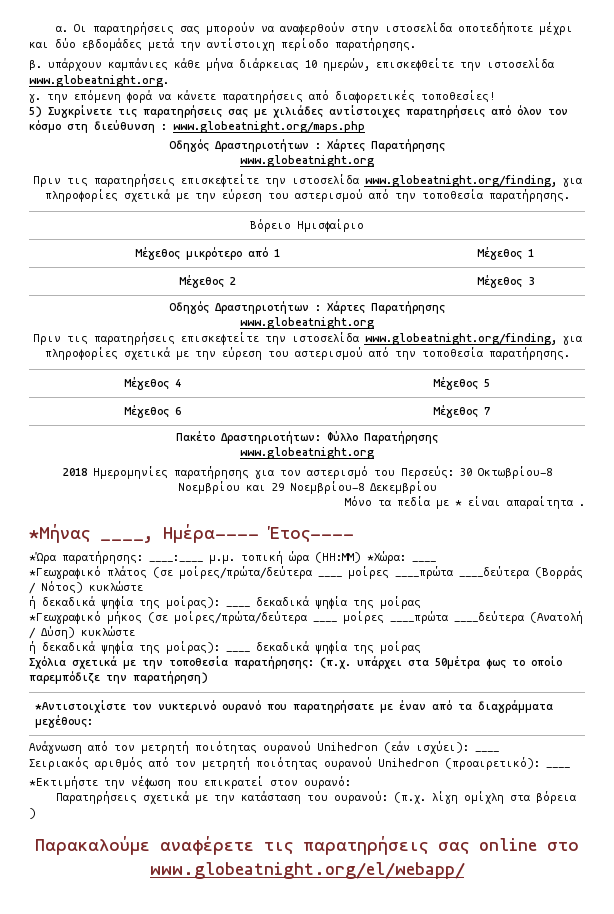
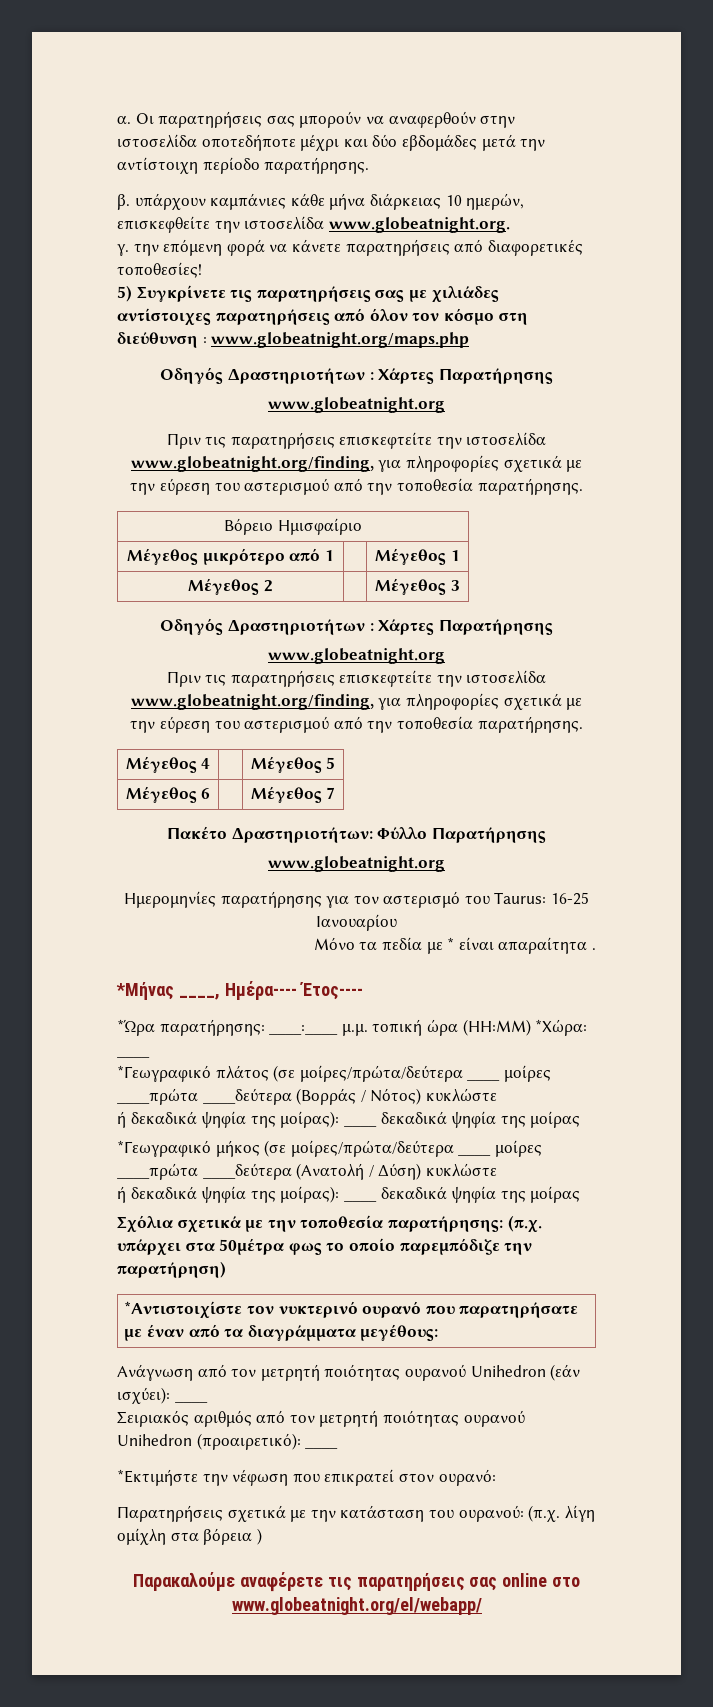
[62,468,87,476] 2018 -> (445, 864) none
[400,466,552,479] [177,481,437,494] Περσεύς: 30 Οκτωβρίου-8 Νοεμβρίου και 29 Νοεμβρίου-8 Δεκεμβρίου -> [494,892,590,905] [316,914,397,931] Taurus: 16-25 Ιανουαρίου

